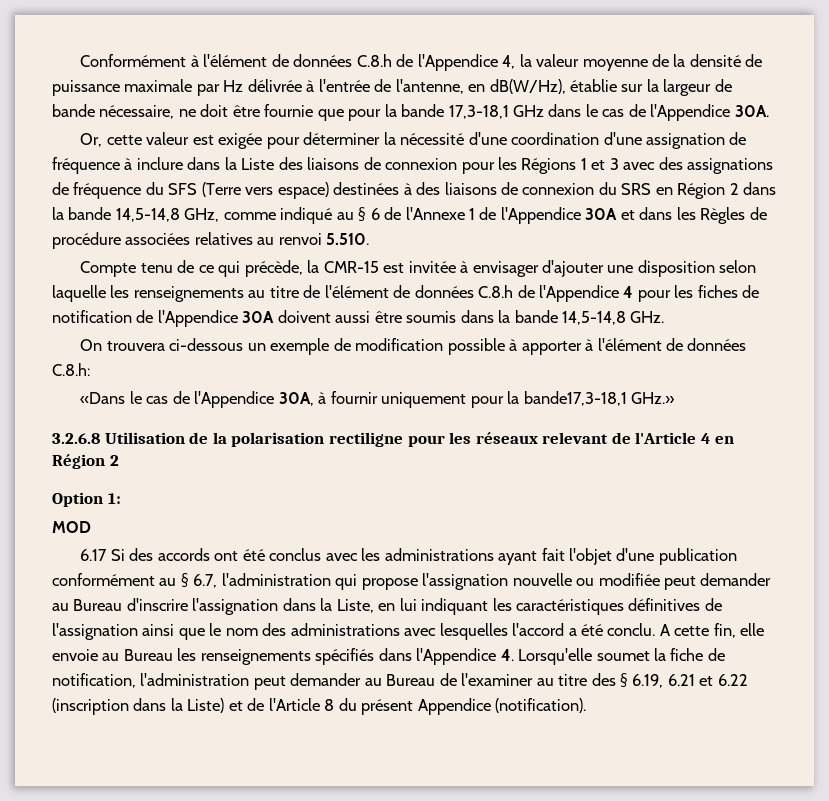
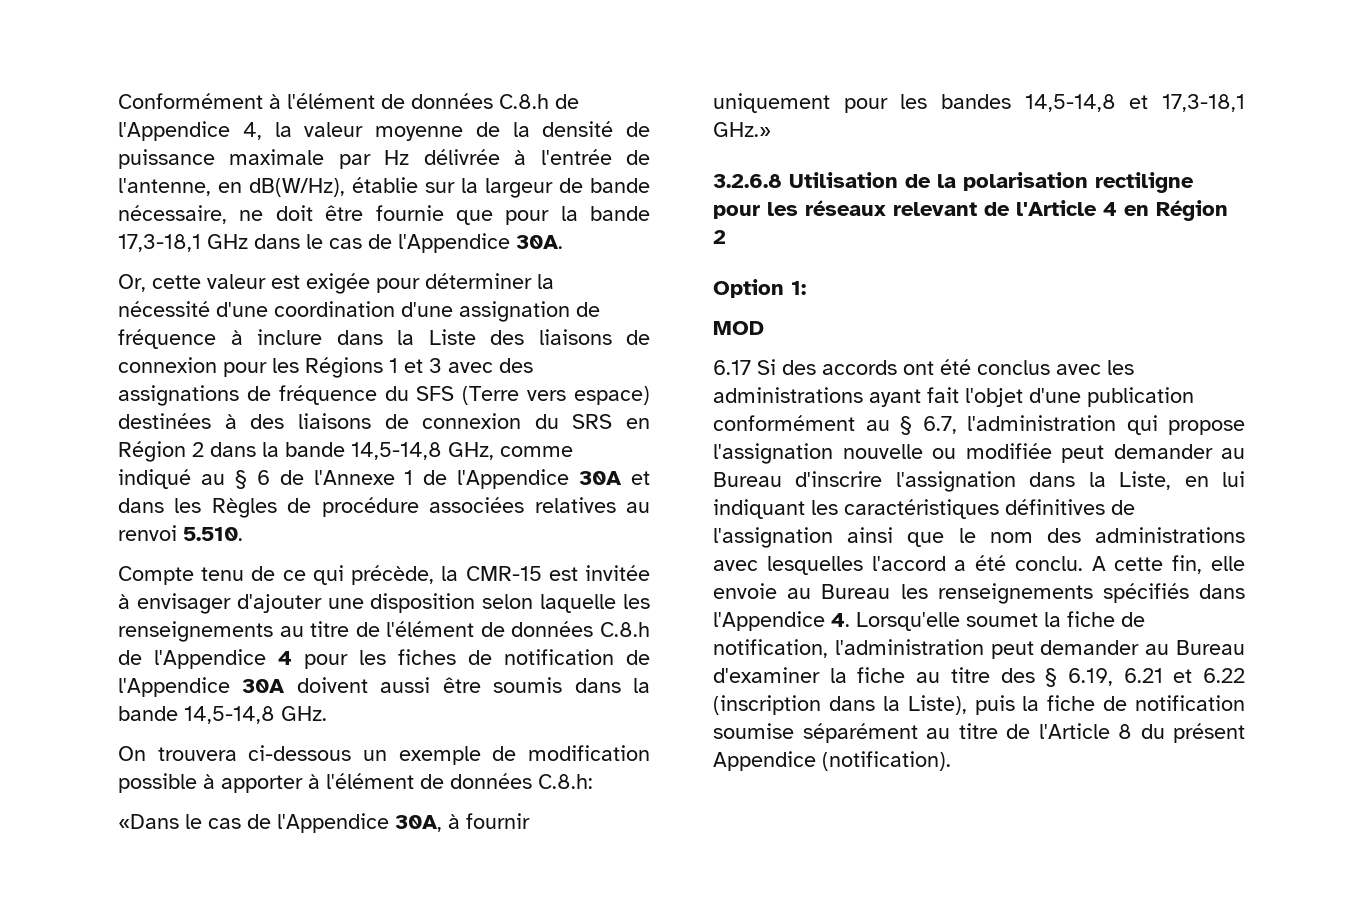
[507,391,627,406] la bande17,3-18,1 -> [900,94,1245,112] les bandes 14,5-14,8 et 17,3-18,1
[439,673,534,686] de l'examiner -> [713,667,906,683] d'examiner la fiche
[187,698,243,713] Liste) et -> [907,695,1245,715] [713,723,998,743] Liste), puis la fiche de notification soumise séparément au titre

